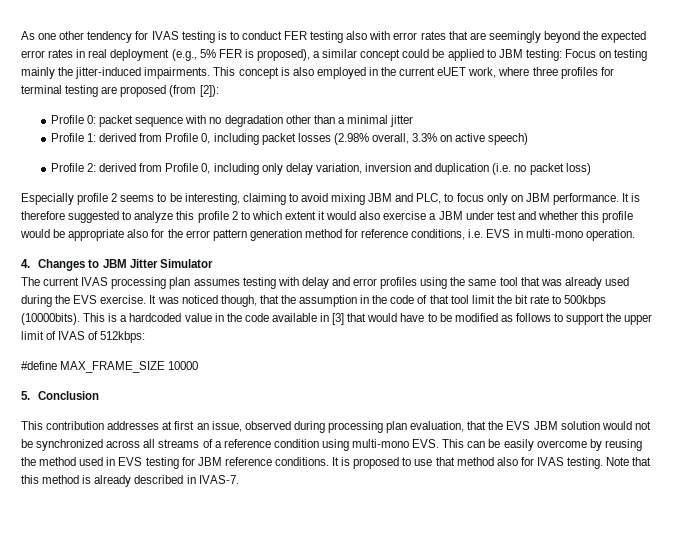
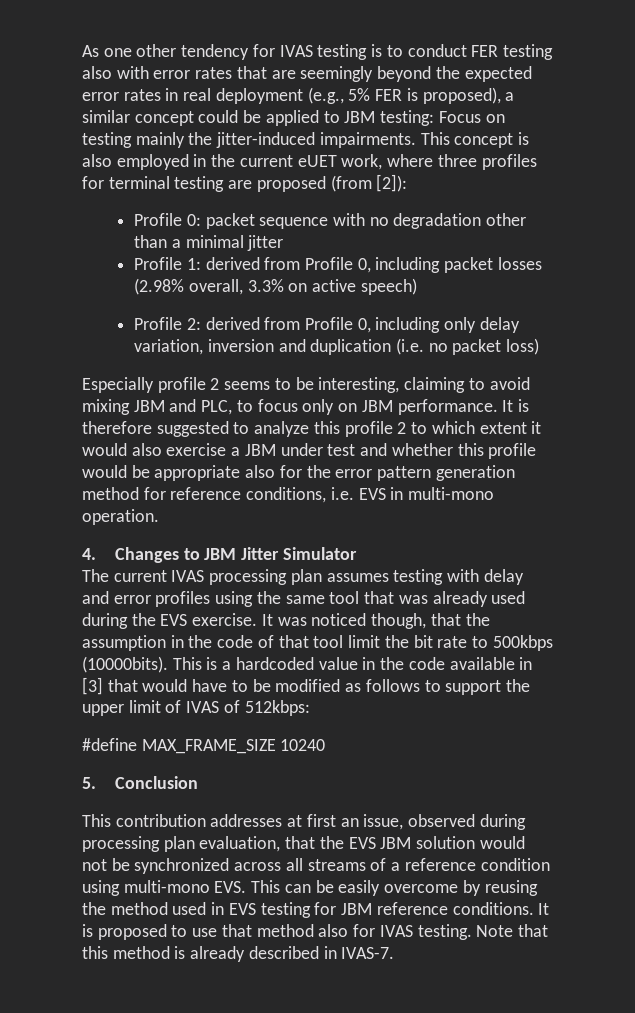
[168,361,199,370] 10000 -> [280,739,326,751] 10240

